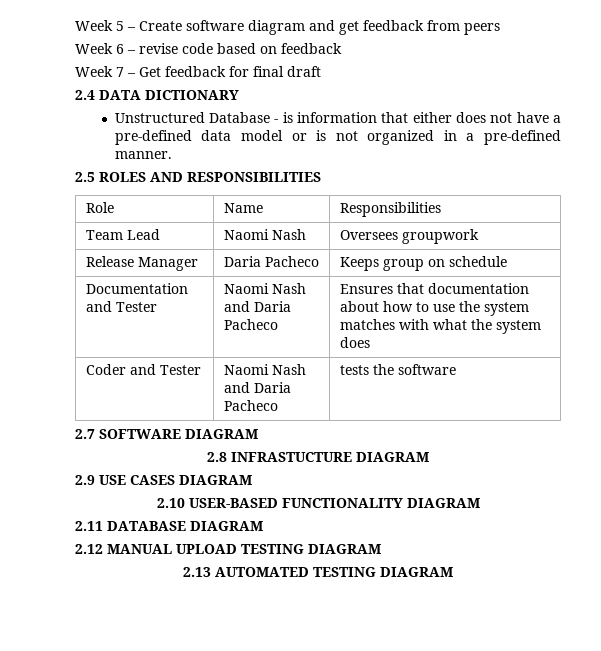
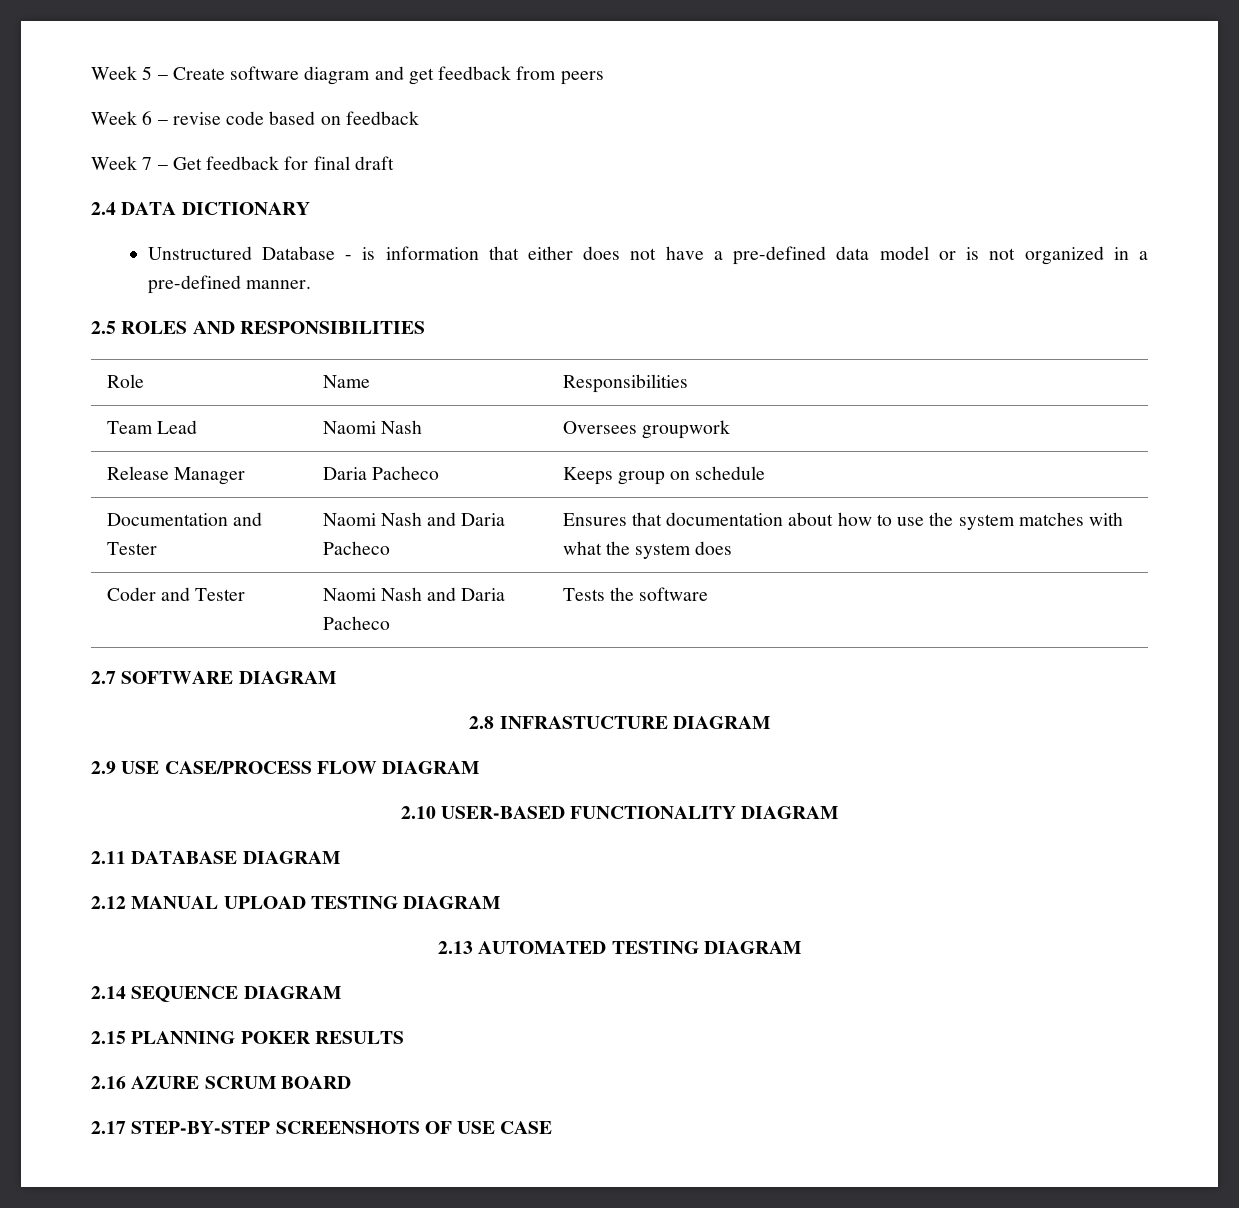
[339,365,369,375] tests -> [562,588,605,601] Tests
[130,475,175,485] CASES -> [164,761,377,774] CASE/PROCESS FLOW
(453, 572) none -> [91,986,341,1002] [91,1031,404,1044] [91,1076,351,1089] [91,1121,553,1134] // 2.14 SEQUENCE DIAGRAM // 2.15 PLANNING POKER RESULTS // 2.16 AZURE SCRUM BOARD // 2.17 STEP-BY-STEP SCREENSHOTS OF USE CASE

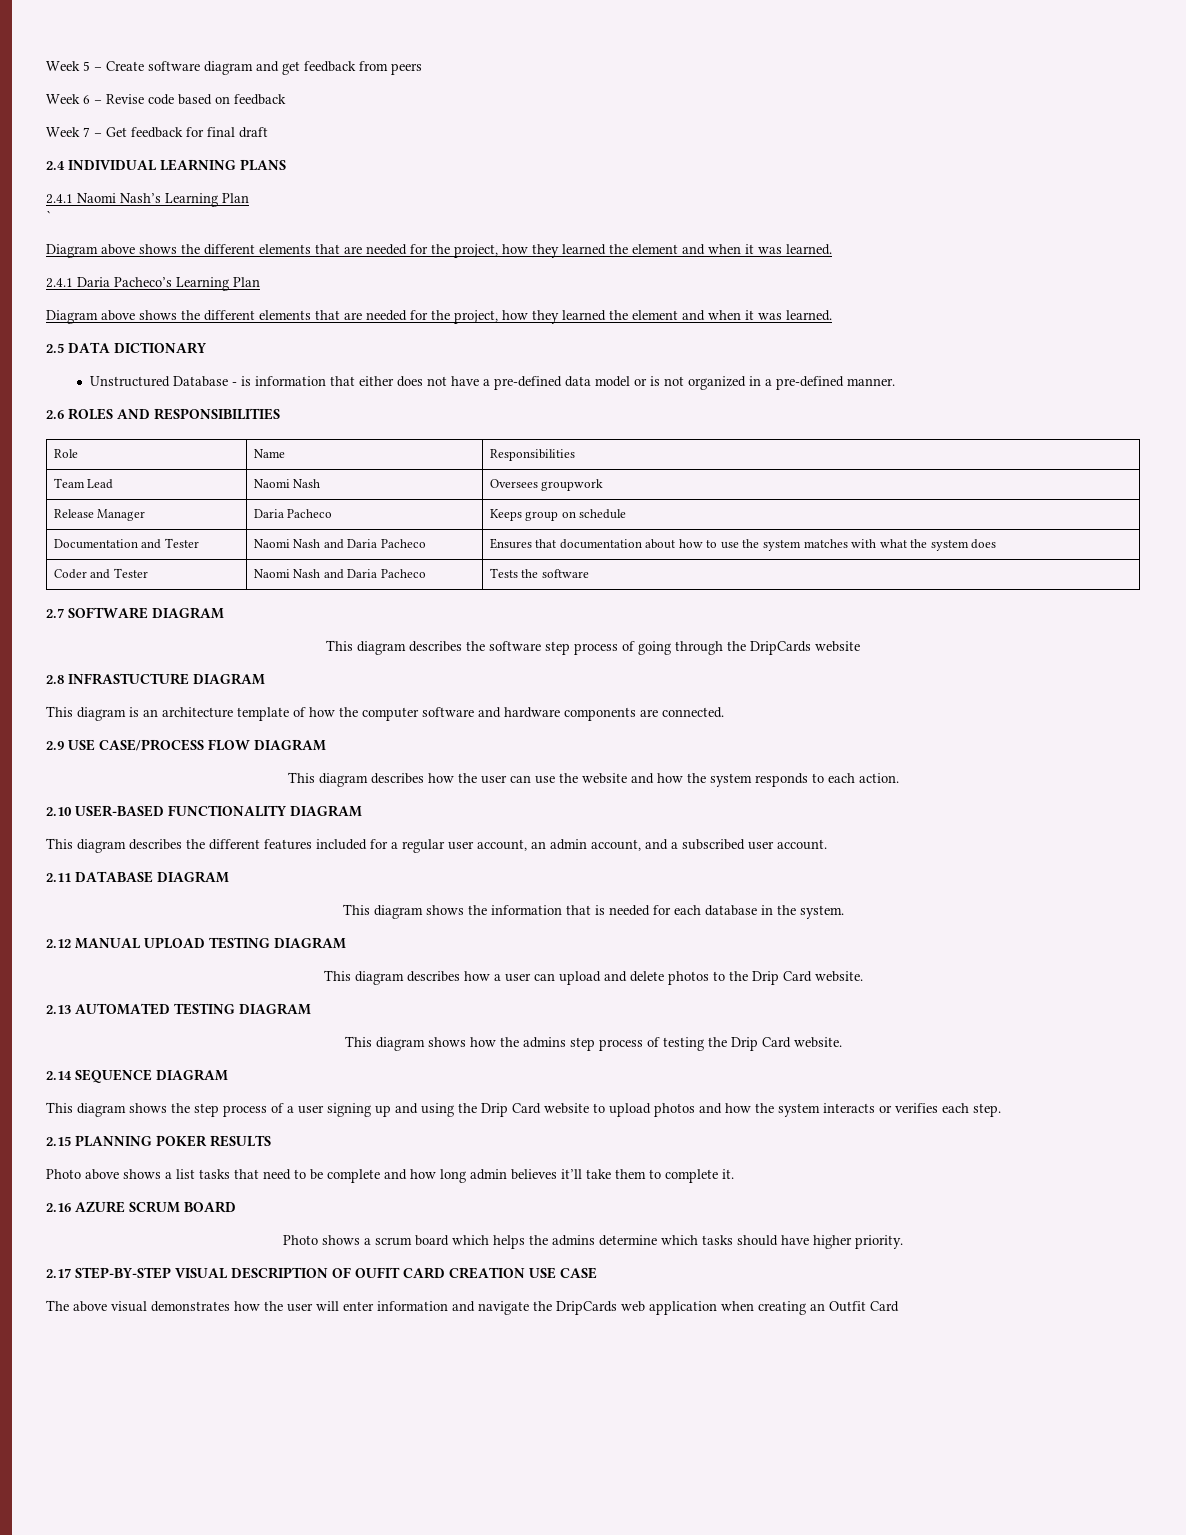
[172,112,221,125] revise -> [106,94,144,104] Revise
(116, 208) none -> [68,159,286,171] [46,193,249,207] [46,210,52,221] [46,244,832,258] [46,277,260,291] [46,310,832,324] [46,343,64,353] INDIVIDUAL LEARNING PLANS // 2.4.1 Naomi Nash’s Learning Plan // ` // Diagram above shows the different elements that are needed for the project, how they learned the element and when it was learned. // 2.4.1 Daria Pacheco’s Learning Plan // Diagram above shows the different elements that are needed for the project, how they learned the element and when it was learned. // 2.5
[91,321,116,334] 2.5 -> [46,410,64,419] 2.6
[469,716,770,729] 2.8 INFRASTUCTURE DIAGRAM -> [326,640,860,655] [46,673,265,685] [46,706,724,721] This diagram describes the software step process of going through the DripCards website // 2.8 INFRASTUCTURE DIAGRAM // This diagram is an architecture template of how the computer software and hardware components are connected.
[400,806,839,819] [91,851,340,864] 2.10 USER-BASED FUNCTIONALITY DIAGRAM // 2.11 DATABASE DIAGRAM -> [287,772,899,787] [46,805,362,817] [46,838,827,853] [46,871,229,883] [342,904,844,919] This diagram describes how the user can use the website and how the system responds to each action. // 2.10 USER-BASED FUNCTIONALITY DIAGRAM // This diagram describes the different features included for a regular user account, an admin account, and a subscribed user account. // 2.11 DATABASE DIAGRAM // This diagram shows the information that is needed for each database in the system.
[438,941,801,954] [91,986,341,1002] [91,1031,404,1044] [91,1076,351,1089] [91,1121,553,1134] 2.13 AUTOMATED TESTING DIAGRAM // 2.14 SEQUENCE DIAGRAM // 2.15 PLANNING POKER RESULTS // 2.16 AZURE SCRUM BOARD // 2.17 STEP-BY-STEP SCREENSHOTS OF USE CASE -> [323,970,863,985] [46,1003,311,1015] [344,1036,842,1051] [46,1069,228,1083] [46,1102,1001,1117] [46,1135,271,1147] [46,1169,734,1183] [46,1201,236,1213] [283,1235,903,1249] [46,1267,597,1279] [46,1300,899,1315] This diagram describes how a user can upload and delete photos to the Drip Card website. // 2.13 AUTOMATED TESTING DIAGRAM // This diagram shows how the admins step process of testing the Drip Card website. // 2.14 SEQUENCE DIAGRAM // This diagram shows the step process of a user signing up and using the Drip Card website to upload photos and how the system interacts or verifies each step. // 2.15 PLANNING POKER RESULTS // Photo above shows a list tasks that need to be complete and how long admin believes it’ll take them to complete it. // 2.16 AZURE SCRUM BOARD // Photo shows a scrum board which helps the admins determine which tasks should have higher priority. // 2.17 STEP-BY-STEP VISUAL DESCRIPTION OF OUFIT CARD CREATION USE CASE // The above visual demonstrates how the user will enter information and navigate the DripCards web application when creating an Outfit Card

